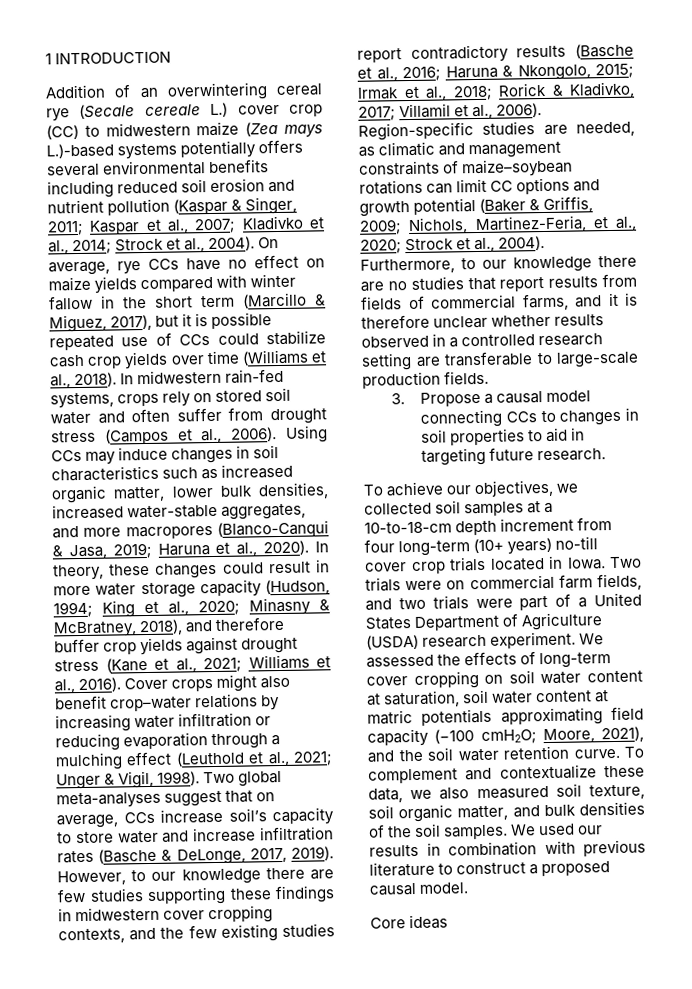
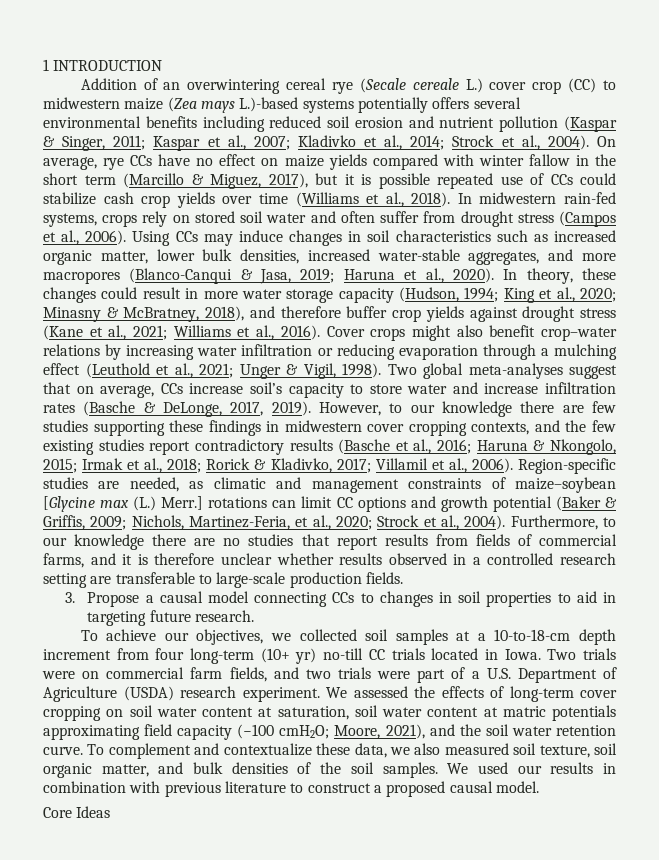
(574, 168) none -> [43,496,204,512] [Glycine max (L.) Merr.]
[507,536,599,555] [365,561,446,575] years) no-till cover crop -> [295,648,385,664] yr) no-till CC
[594,592,642,607] [365,617,412,630] United States -> [486,668,511,679] U.S.
[409,914,449,930] ideas -> [76,806,111,818] Ideas

